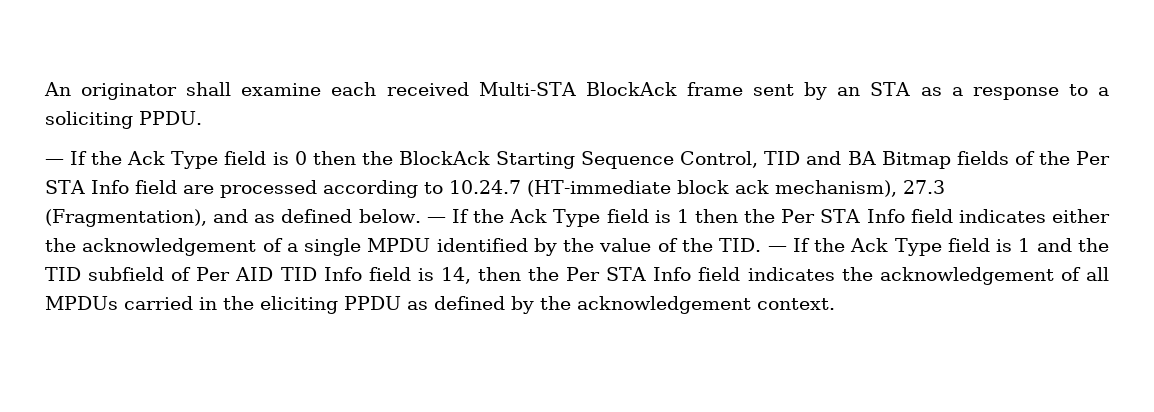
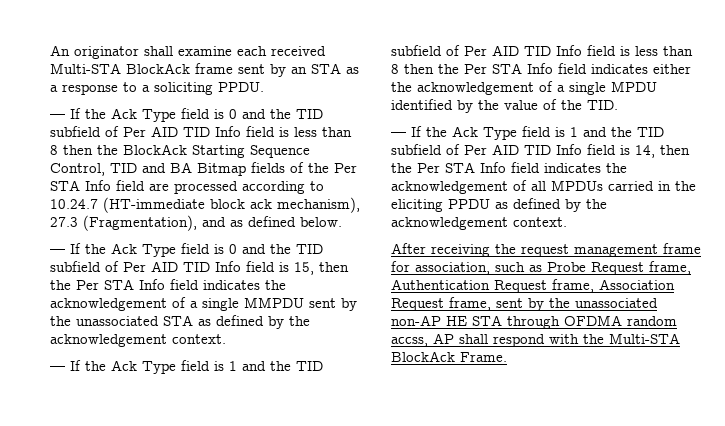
(307, 158) none -> [242,109,323,119] [50,126,352,137] [50,145,58,155] and the TID subfield of Per AID TID Info field is less than 8
[426,209,689,227] — If the Ack Type field is 1 -> [50,243,323,257] [50,261,349,275] [50,279,286,290] [50,297,357,311] [50,315,310,329] [50,334,226,347] [50,360,323,374] [391,45,693,56] [391,64,399,74] // — If the Ack Type field is 0 and the TID subfield of Per AID TID Info field is 15, then the Per STA Info field indicates the acknowledgement of a single MMPDU sent by the unassociated STA as defined by the acknowledgement context. // — If the Ack Type field is 1 and the TID subfield of Per AID TID Info field is less than 8
(762, 245) none -> (618, 105) //
(835, 304) none -> [391,243,701,257] [391,261,691,275] [391,279,675,293] [391,297,658,311] [391,315,677,329] [391,333,680,347] [391,351,507,362] // After receiving the request management frame for association, such as Probe Request frame, Authentication Request frame, Association Request frame, sent by the unassociated non-AP HE STA through OFDMA random accss, AP shall respond with the Multi-STA BlockAck Frame.

